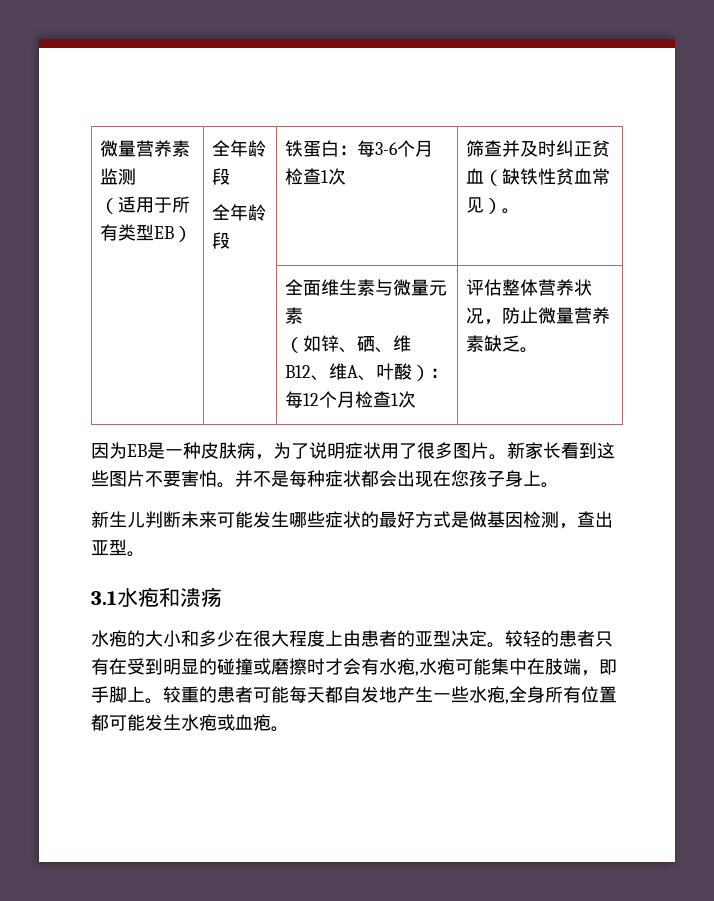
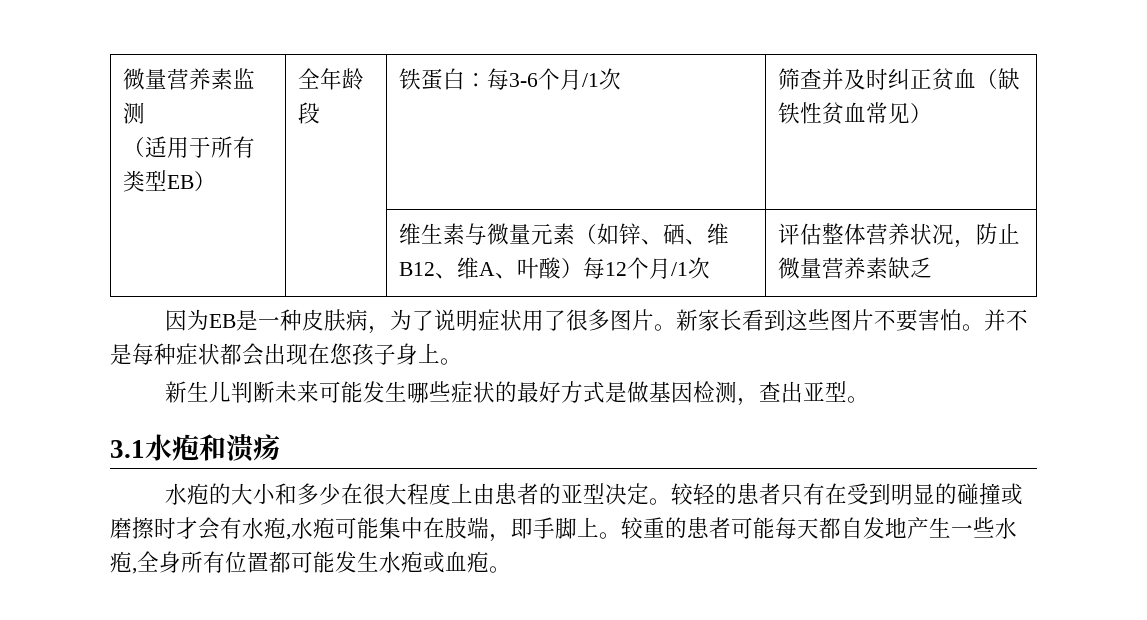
[211,204,266,221] [211,232,230,249] // 全年龄段 -> (320, 113) none
[284,168,328,185] 检查1 -> [581,73,599,87] /1
[501,208,520,214] [284,279,321,296] 。 // | | 全面 -> (932, 113) // | |
(303, 315) // -> (575, 234) none
[429,368,448,378] ： -> (583, 268) none
[354,391,398,408] 检查1 -> [670,262,688,276] /1
[519,347,538,353] 。 -> (932, 267) none

